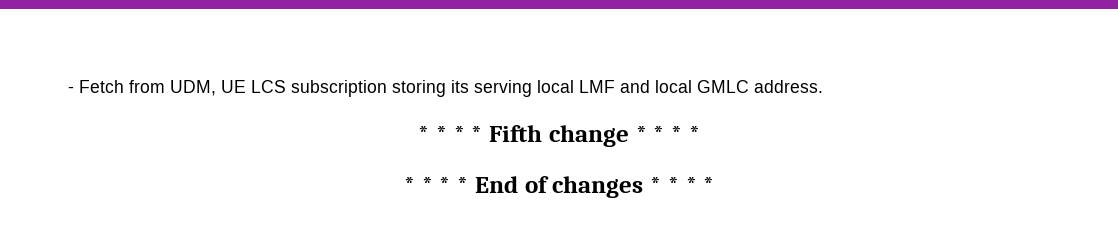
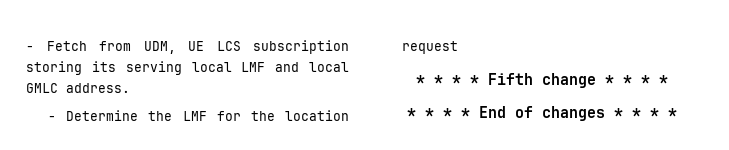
(823, 86) none -> [48,110,349,121] [402,41,459,54] // - Determine the LMF for the location request

